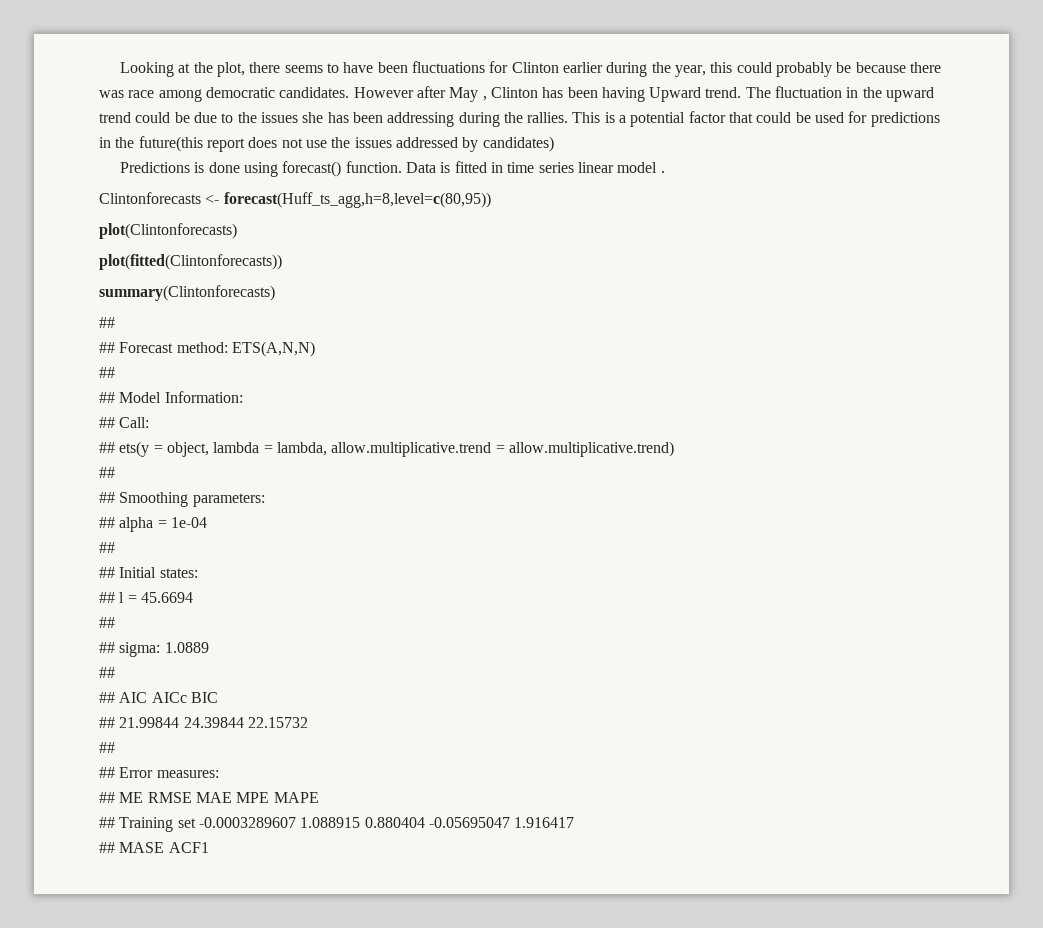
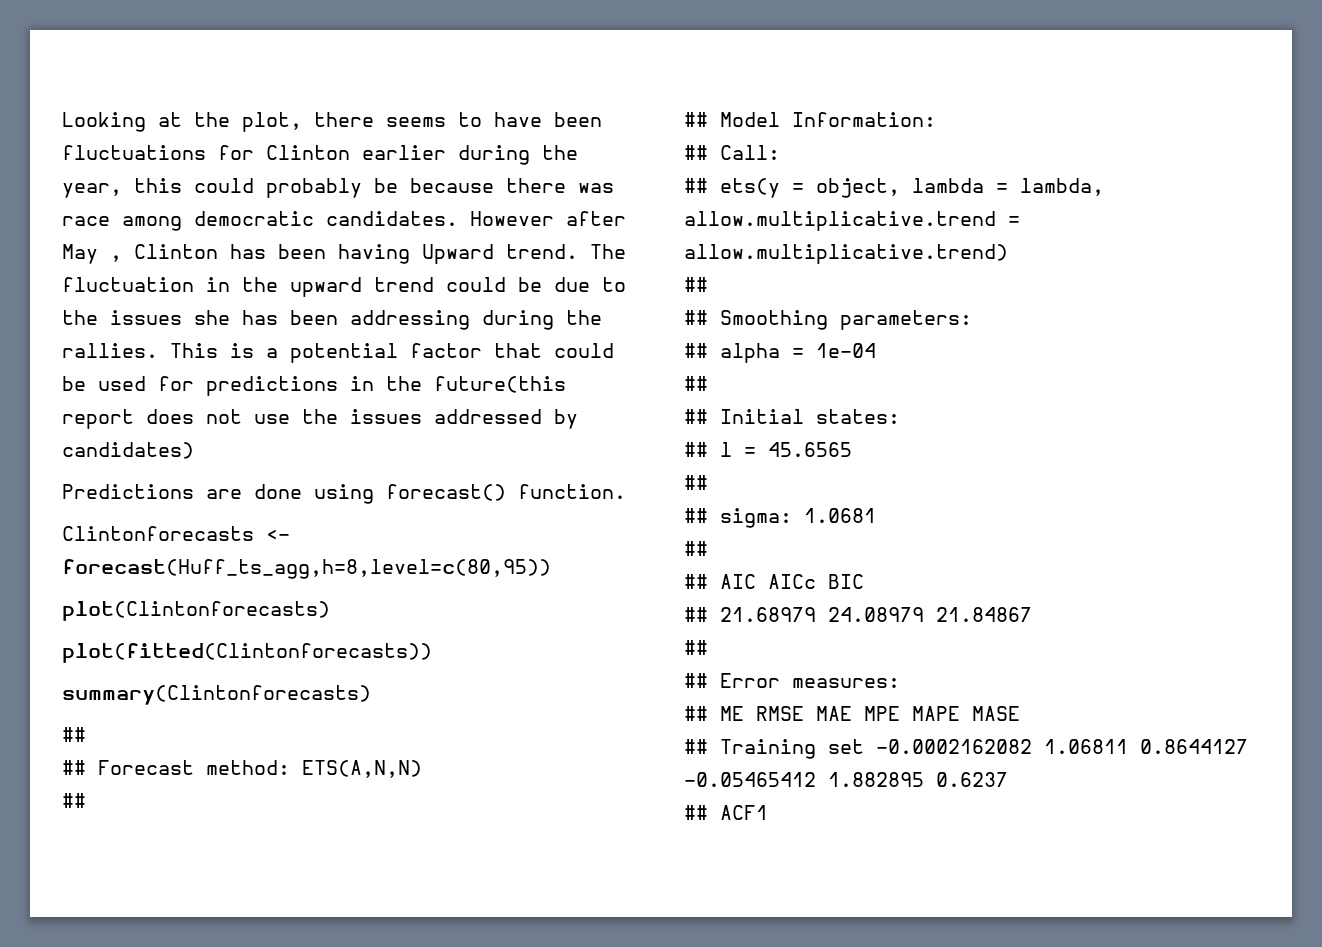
[194,162,205,173] is -> [206,489,242,499] are
[406,161,665,173] Data is fitted in time series linear model . -> (626, 491) none
[140,592,193,603] 45.6694 -> [768,442,852,457] 45.6565
[164,642,209,653] 1.0889 -> [804,508,876,523] 1.0681
[119,717,308,728] 21.99844 24.39844 22.15732 -> [720,607,1032,622] 21.68979 24.08979 21.84867
(319, 797) none -> [972,706,1020,721] MASE
[198,817,575,828] [99,842,165,853] -0.0003289607 1.088915 0.880404 -0.05695047 1.916417 // ## MASE -> [876,739,1248,754] [684,772,1008,787] [684,805,708,820] -0.0002162082 1.06811 0.8644127 -0.05465412 1.882895 0.6237 // ##

